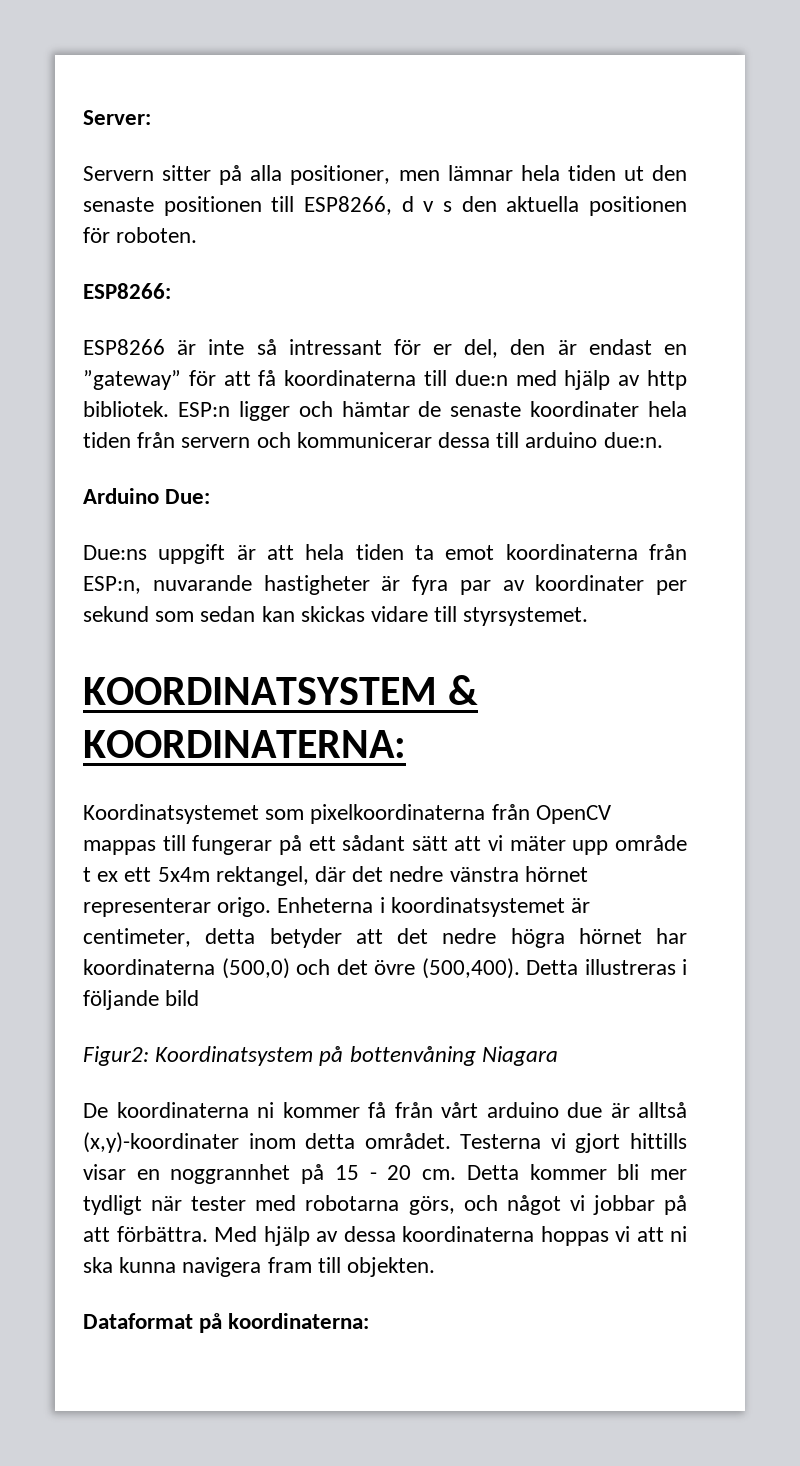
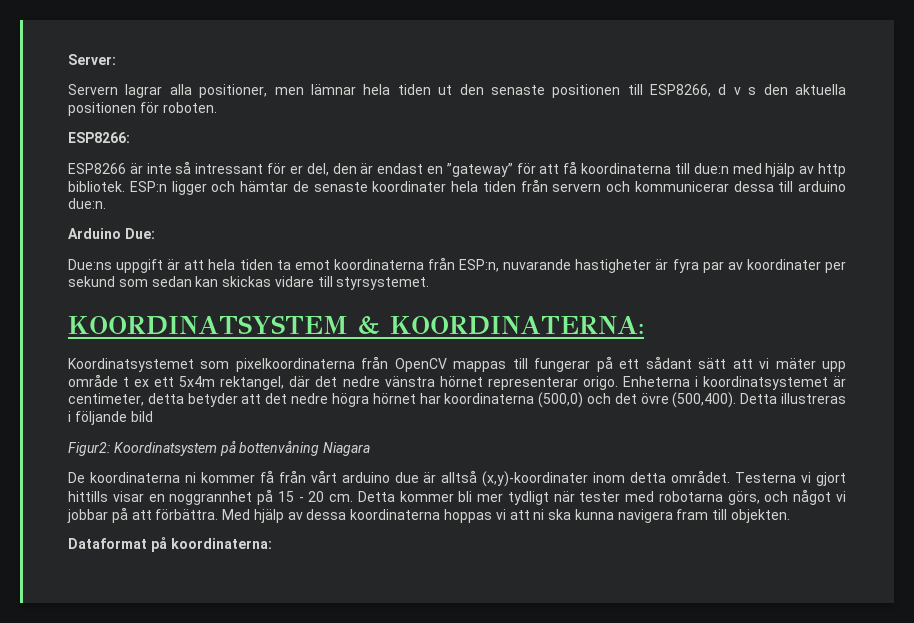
[162,165,243,185] sitter på -> [125,84,163,98] lagrar

